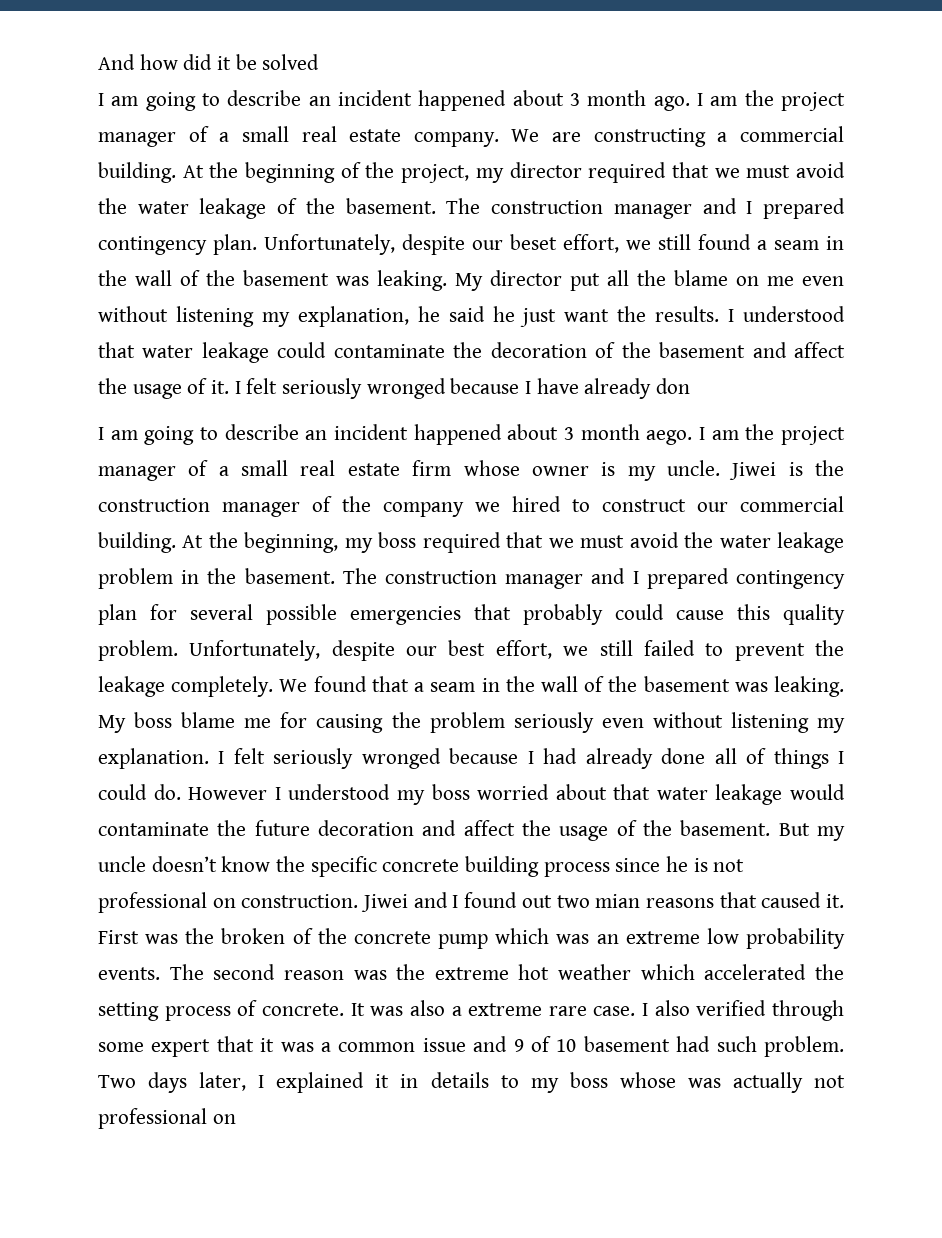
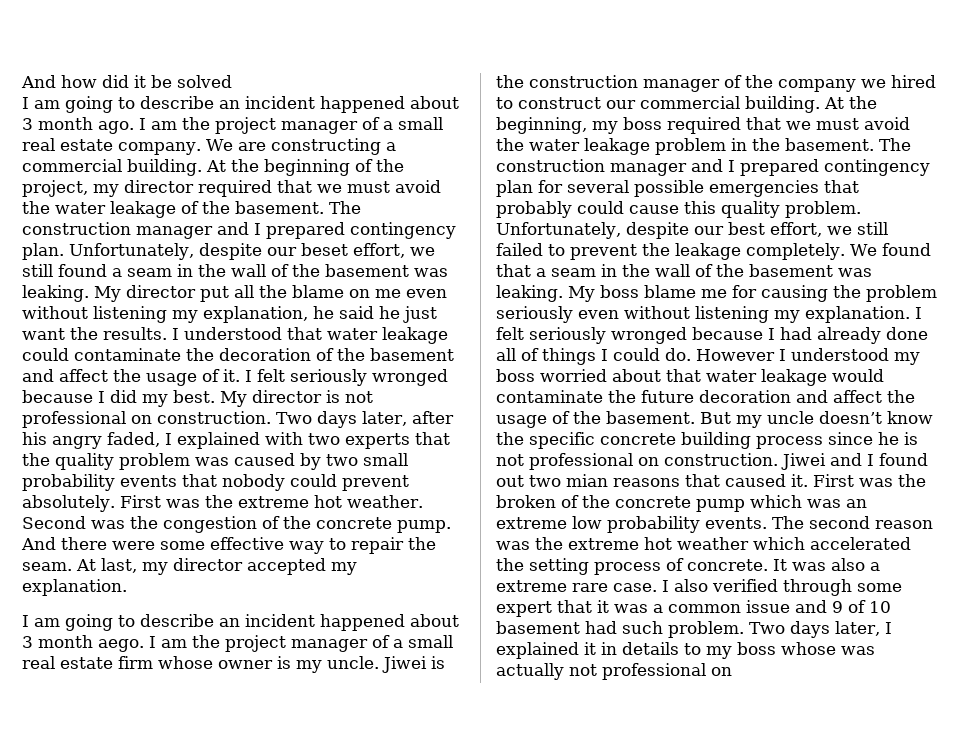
[536,378,691,399] have already don -> [110,390,373,407] [22,411,454,428] [22,432,450,449] [22,453,408,470] [22,474,409,491] [22,495,423,512] [22,516,451,533] [21,537,436,554] [22,558,357,575] [22,579,127,596] did my best. My director is not professional on construction. Two days later, after his angry faded, I explained with two experts that the quality problem was caused by two small probability events that nobody could prevent absolutely. First was the extreme hot weather. Second was the congestion of the concrete pump. And there were some effective way to repair the seam. At last, my director accepted my explanation.

